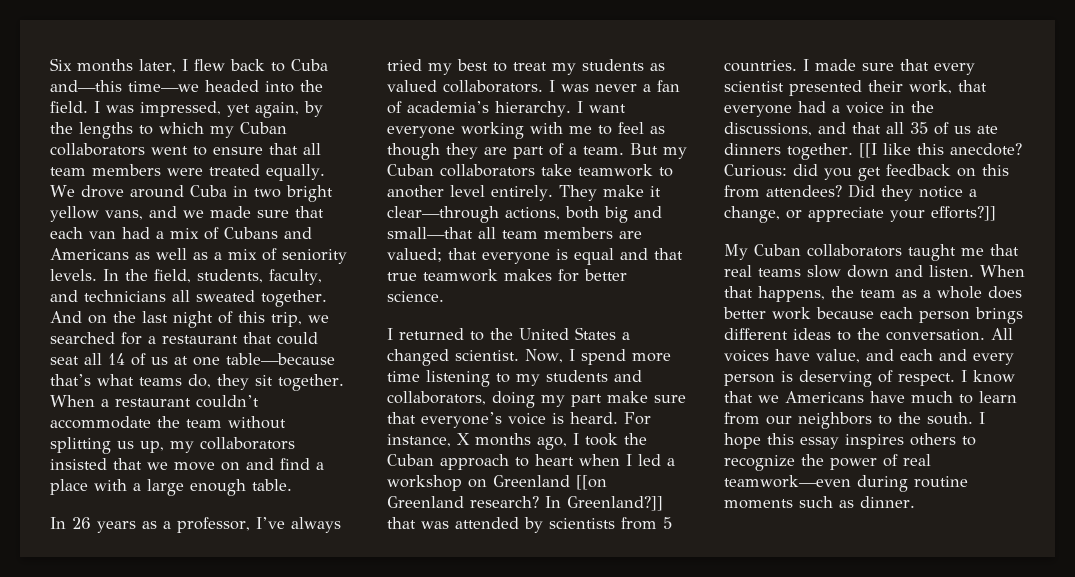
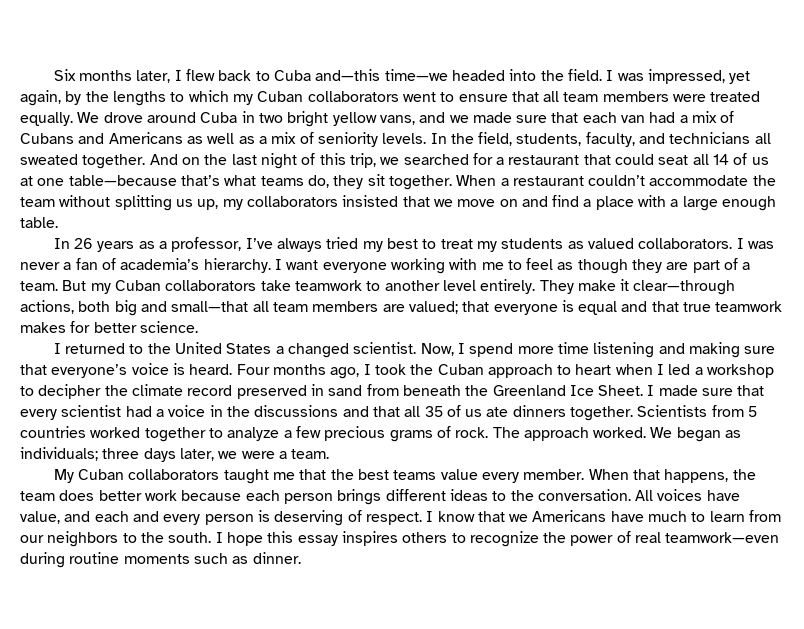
[496,370,642,386] [387,391,648,408] to my students and collaborators, doing my part make -> [658,342,740,358] and making
[624,412,651,425] [387,433,470,447] For instance, X -> [236,364,270,375] Four
[468,475,607,490] [387,496,663,511] [387,517,672,533] [724,60,797,72] on Greenland [[on Greenland research? In Greenland?]] that was attended by scientists from 5 countries. -> [20,384,644,399] to decipher the climate record preserved in sand from beneath the Greenland Ice Sheet.
[789,80,987,96] [724,105,792,117] presented their work, that everyone -> (122, 411) none
[724,122,812,136] discussions, -> [254,405,339,417] discussions
[858,143,1022,158] [724,164,1009,181] [724,184,977,201] [724,206,996,223] [[I like this anecdote? Curious: did you get feedback on this from attendees? Did they notice a change, or appreciate your efforts?]] -> [637,405,758,417] [20,426,742,442] [20,447,330,462] Scientists from 5 countries worked together to analyze a few precious grams of rock. The approach worked. We began as individuals; three days later, we were a team.
[724,265,974,278] real teams slow down and listen. -> [330,469,585,483] the best teams value every member.
[902,286,982,299] as a whole -> (55, 496) none

